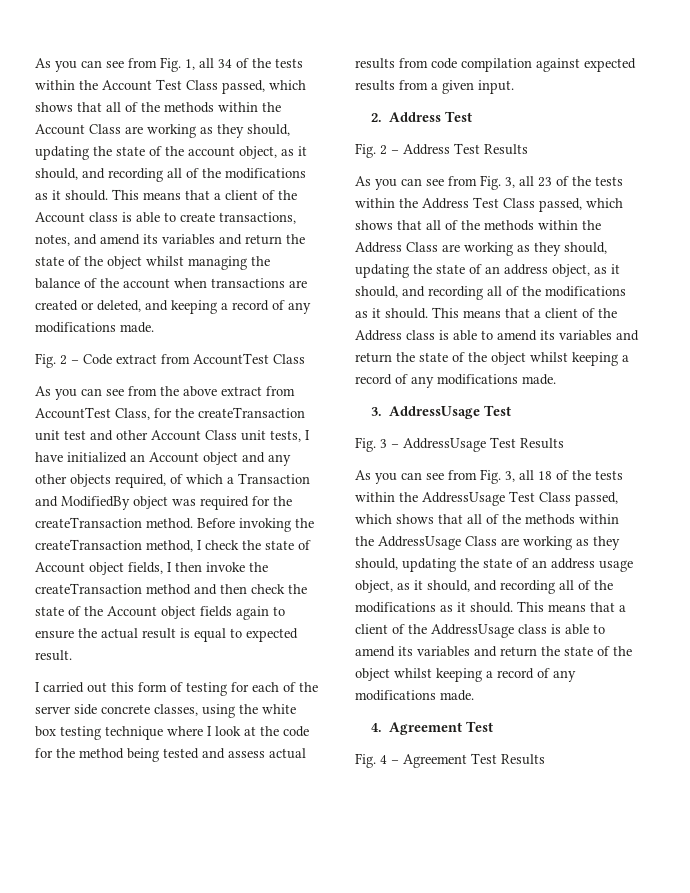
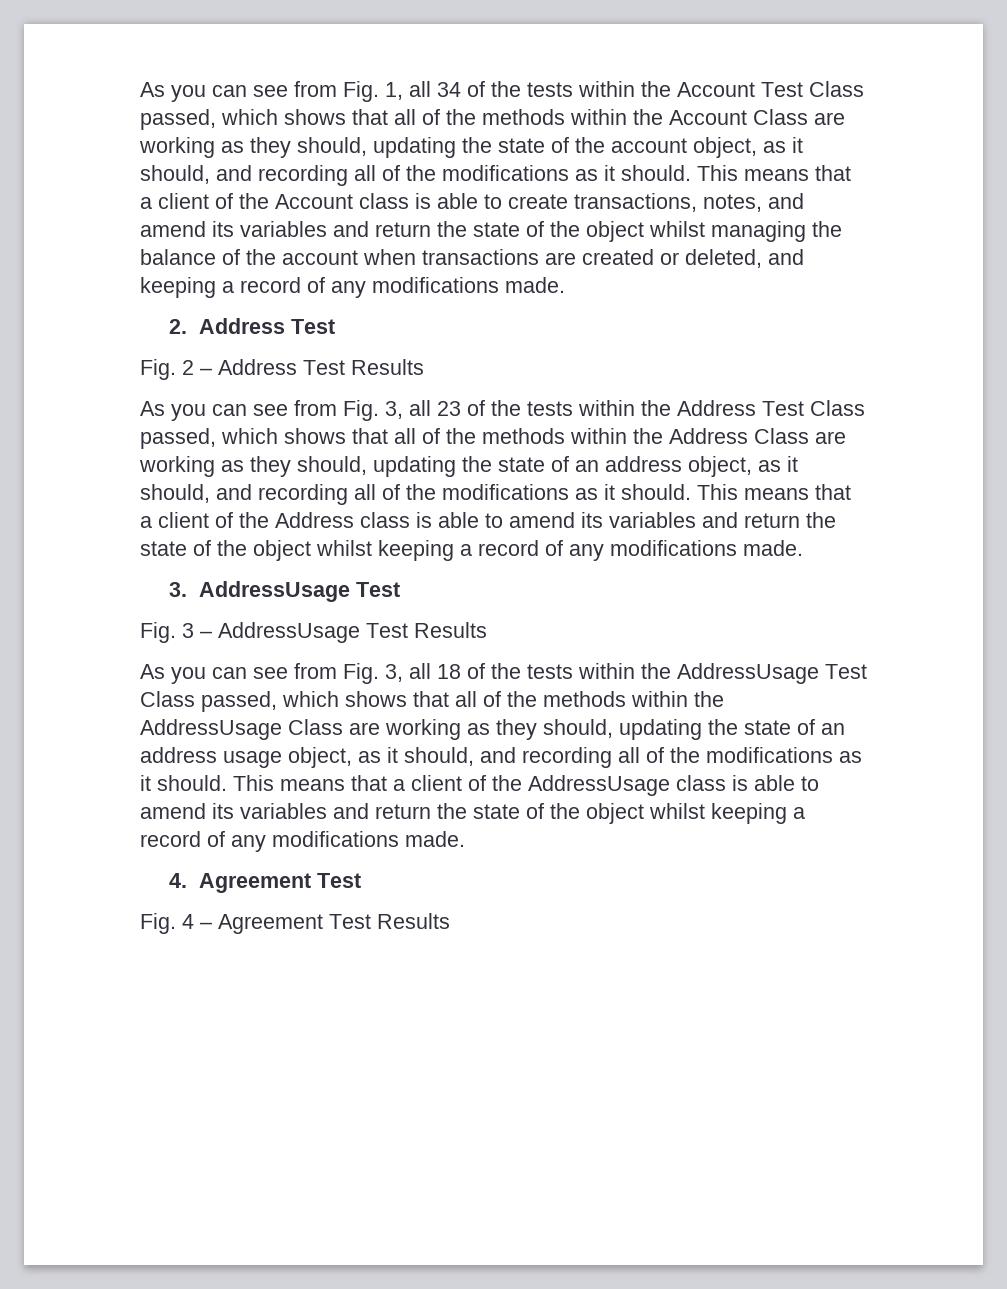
[35,353,305,368] [35,386,295,400] [35,407,305,420] [35,430,310,442] [35,452,291,466] [35,473,310,488] [35,496,292,510] [35,517,314,532] [35,539,311,552] [35,562,268,575] [35,583,307,595] [35,606,285,620] [35,628,298,642] [35,650,72,661] [35,682,318,696] [35,704,296,718] [35,726,309,740] [35,748,306,762] [355,58,636,72] [355,80,514,94] // Fig. 2 – Code extract from AccountTest Class // As you can see from the above extract from AccountTest Class, for the createTransaction unit test and other Account Class unit tests, I have initialized an Account object and any other objects required, of which a Transaction and ModifiedBy object was required for the createTransaction method. Before invoking the createTransaction method, I check the state of Account object fields, I then invoke the createTransaction method and then check the state of the Account object fields again to ensure the actual result is equal to expected result. // I carried out this form of testing for each of the server side concrete classes, using the white box testing technique where I look at the code for the method being tested and assess actual results from code compilation against expected results from a given input. -> (565, 285) none

